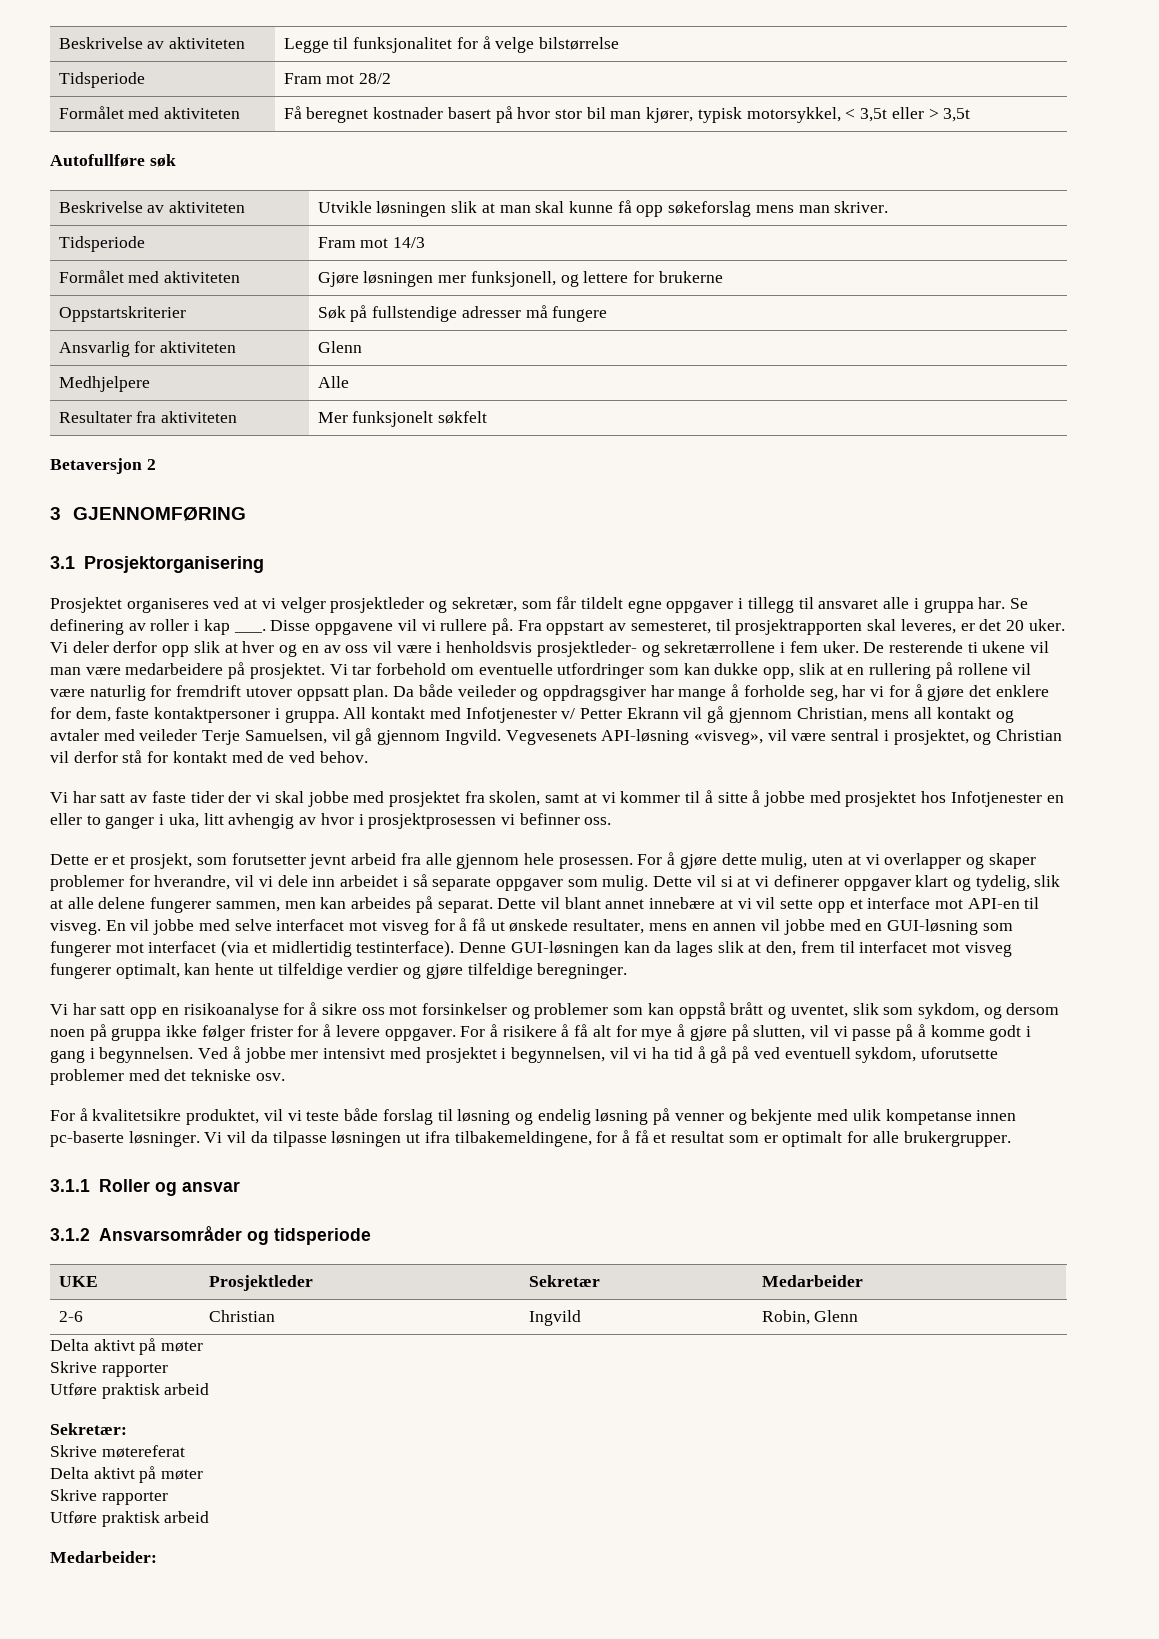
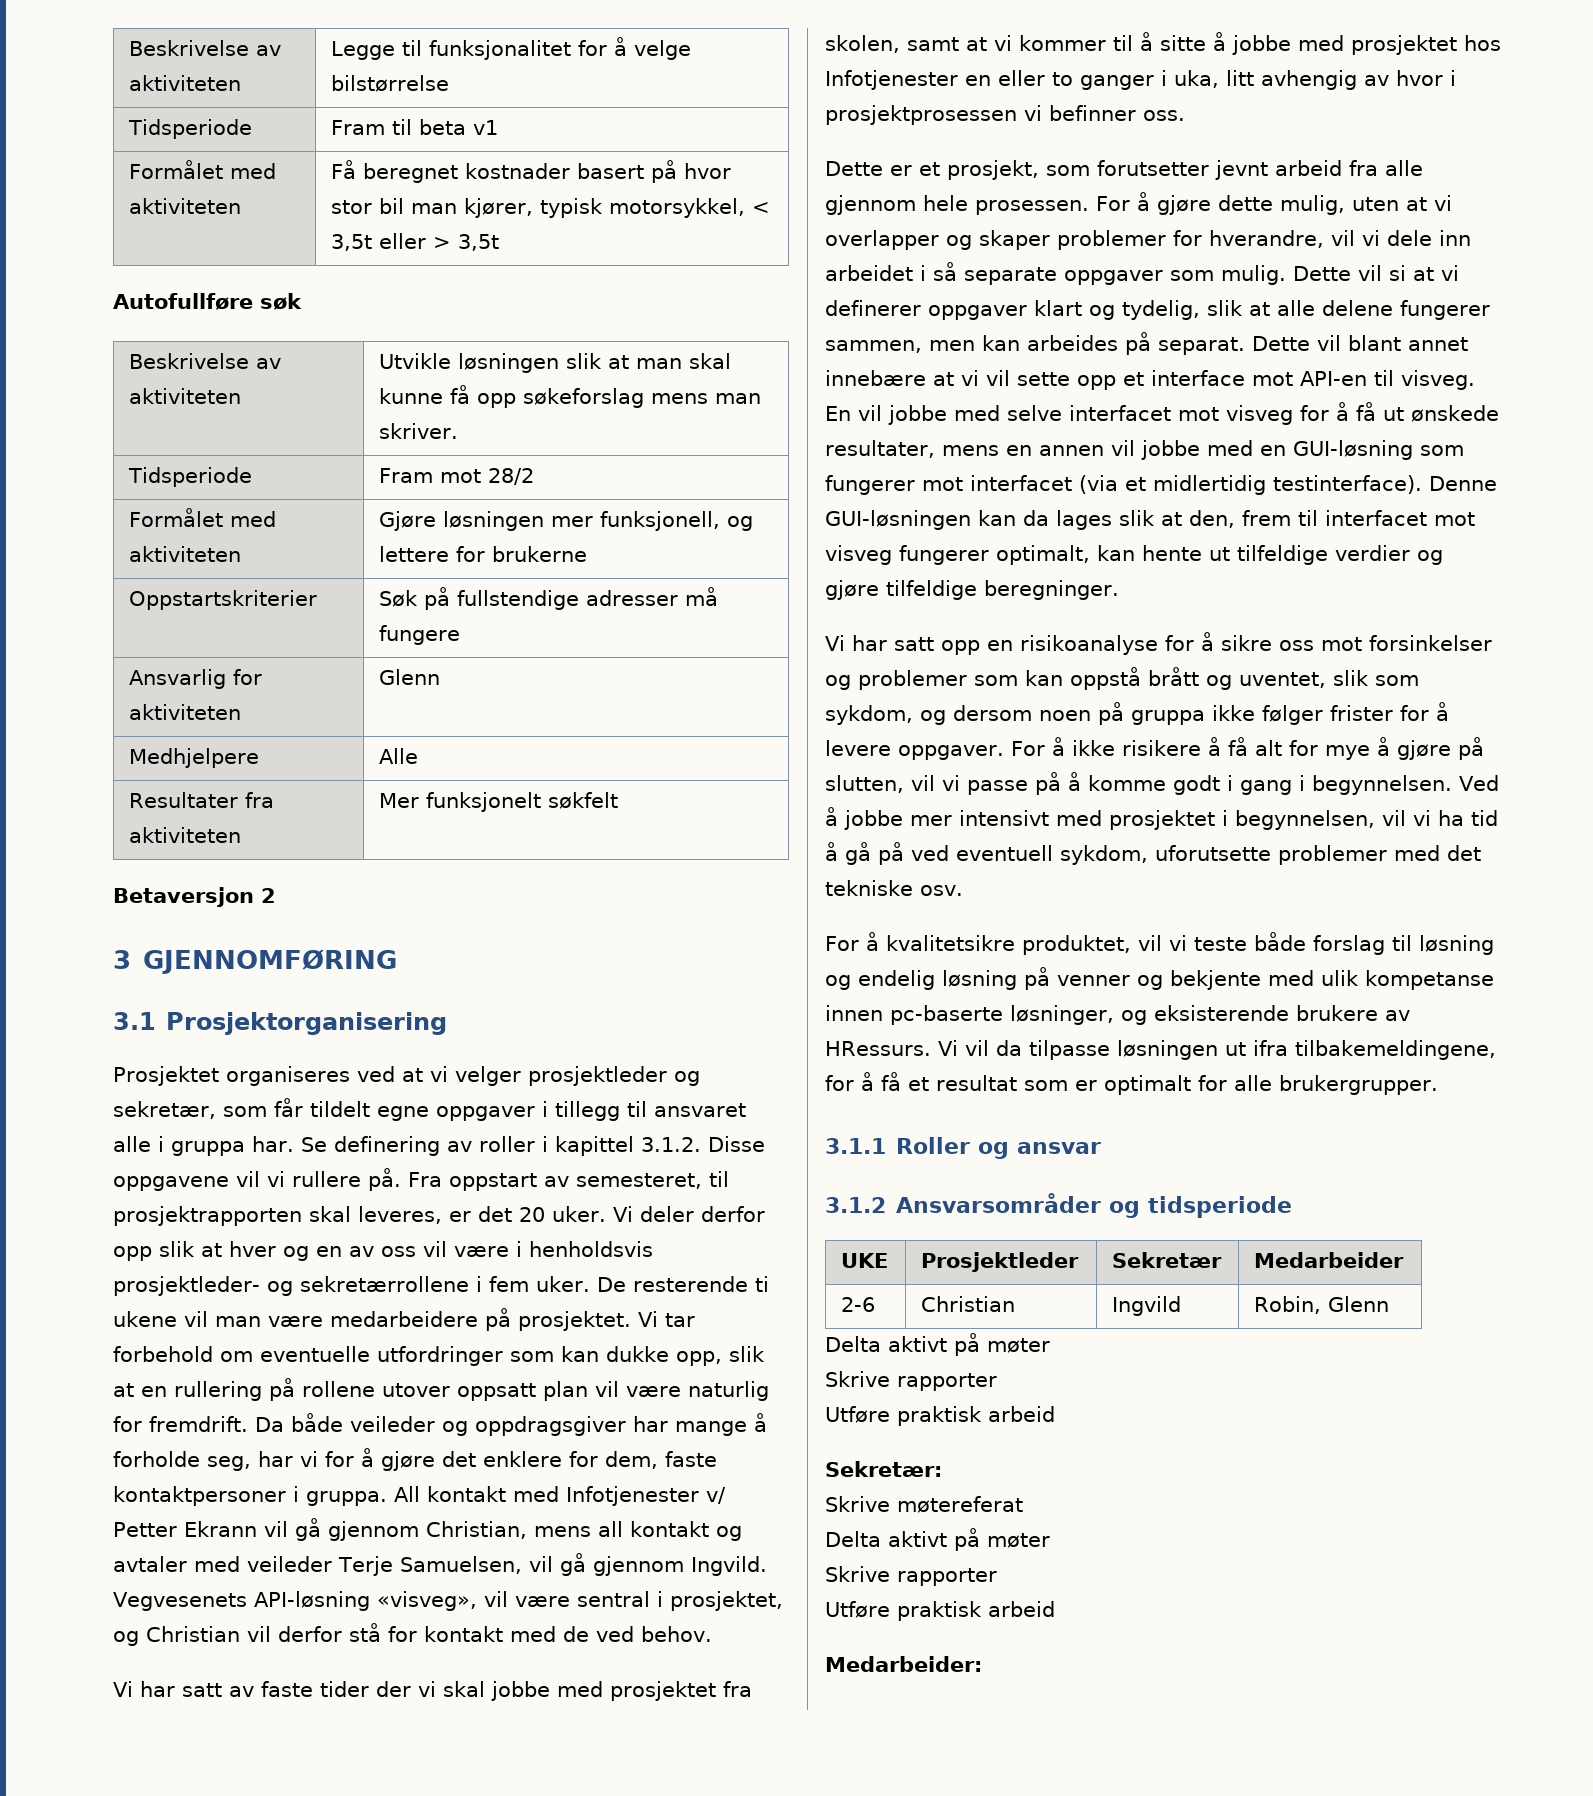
[326,73,392,84] mot 28/2 -> [392,119,499,135] til beta v1
[393,237,426,248] 14/3 -> [488,468,535,485] 28/2
[203,619,266,635] kap ___. -> [554,1136,701,1156] kapittel 3.1.2.
(1008, 669) none -> [382,1381,588,1401] utover oppsatt plan
[176,685,389,701] fremdrift utover oppsatt plan. -> [149,1416,248,1432] fremdrift.
(498, 1030) none -> [1071,740,1115,756] ikke
[128,1131,200,1147] løsninger. -> [1010,1005,1410,1025] [825,1041,931,1056] løsninger, og eksisterende brukere av HRessurs.

